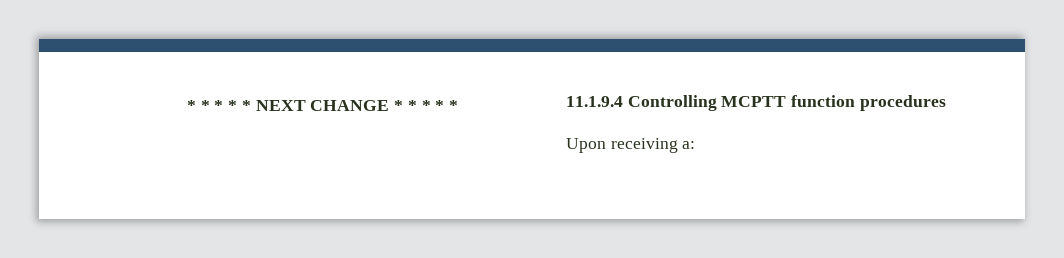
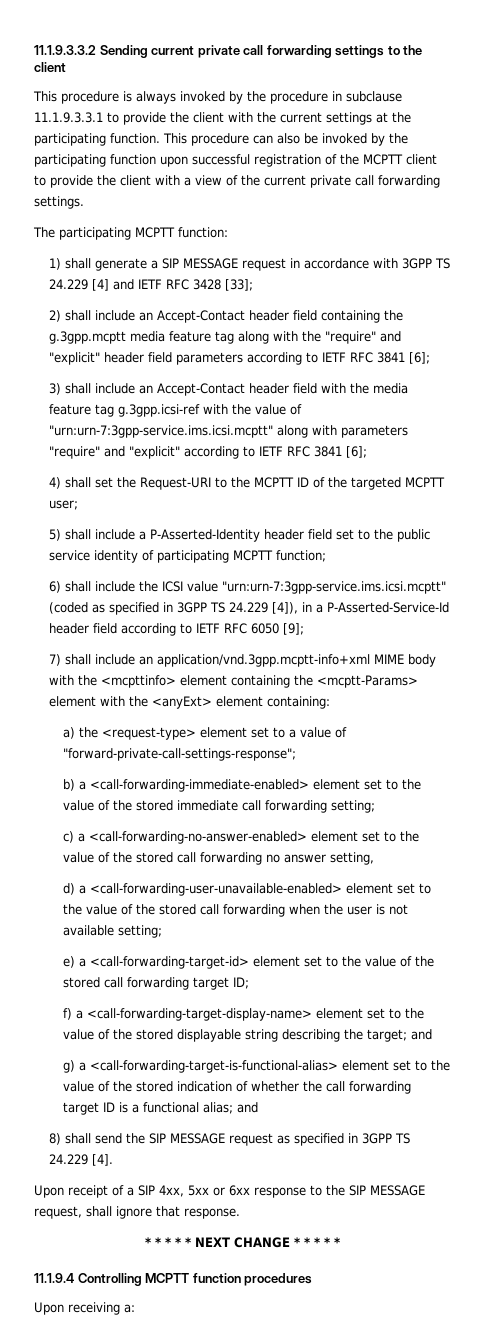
(187, 105) none -> [34,45,423,58] [34,62,66,72] [33,91,402,104] [34,112,411,125] [34,133,408,146] [34,154,437,167] [34,175,440,188] [34,196,84,209] [33,227,228,240] [48,258,450,271] [48,279,253,291] [48,310,403,323] [48,331,401,344] [48,352,430,365] [48,383,408,396] [48,404,302,417] [48,425,408,438] [48,446,367,459] [48,477,445,490] [48,500,78,510] [48,529,430,542] [48,550,326,563] [48,581,446,594] [48,602,449,615] [48,623,304,636] [48,654,436,667] [48,675,418,688] [48,696,330,709] [63,727,348,740] [63,748,297,761] [63,779,422,792] [63,800,376,813] [63,831,420,844] [63,852,375,865] [63,883,432,896] [63,904,409,917] [63,925,163,938] [63,956,435,969] [63,977,250,990] [63,1008,425,1021] [63,1029,433,1042] [63,1060,451,1073] [63,1081,412,1094] [63,1102,259,1115] [48,1133,410,1146] [48,1154,113,1166] [34,1185,425,1198] [34,1206,240,1219] 11.1.9.3.3.2 Sending current private call forwarding settings to the client // This procedure is always invoked by the procedure in subclause 11.1.9.3.3.1 to provide the client with the current settings at the participating function. This procedure can also be invoked by the participating function upon successful registration of the MCPTT client to provide the client with a view of the current private call forwarding settings. // The participating MCPTT function: // 1) shall generate a SIP MESSAGE request in accordance with 3GPP TS 24.229 [4] and IETF RFC 3428 [33]; // 2) shall include an Accept-Contact header field containing the g.3gpp.mcptt media feature tag along with the "require" and "explicit" header field parameters according to IETF RFC 3841 [6]; // 3) shall include an Accept-Contact header field with the media feature tag g.3gpp.icsi-ref with the value of "urn:urn-7:3gpp-service.ims.icsi.mcptt" along with parameters "require" and "explicit" according to IETF RFC 3841 [6]; // 4) shall set the Request-URI to the MCPTT ID of the targeted MCPTT user; // 5) shall include a P-Asserted-Identity header field set to the public service identity of participating MCPTT function; // 6) shall include the ICSI value "urn:urn-7:3gpp-service.ims.icsi.mcptt" (coded as specified in 3GPP TS 24.229 [4]), in a P-Asserted-Service-Id header field according to IETF RFC 6050 [9]; // 7) shall include an application/vnd.3gpp.mcptt-info+xml MIME body with the <mcpttinfo> element containing the <mcptt-Params> element with the <anyExt> element containing: // a) the <request-type> element set to a value of "forward-private-call-settings-response"; // b) a <call-forwarding-immediate-enabled> element set to the value of the stored immediate call forwarding setting; // c) a <call-forwarding-no-answer-enabled> element set to the value of the stored call forwarding no answer setting, // d) a <call-forwarding-user-unavailable-enabled> element set to the value of the stored call forwarding when the user is not available setting; // e) a <call-forwarding-target-id> element set to the value of the stored call forwarding target ID; // f) a <call-forwarding-target-display-name> element set to the value of the stored displayable string describing the target; and // g) a <call-forwarding-target-is-functional-alias> element set to the value of the stored indication of whether the call forwarding target ID is a functional alias; and // 8) shall send the SIP MESSAGE request as specified in 3GPP TS 24.229 [4]. // Upon receipt of a SIP 4xx, 5xx or 6xx response to the SIP MESSAGE request, shall ignore that response. //

